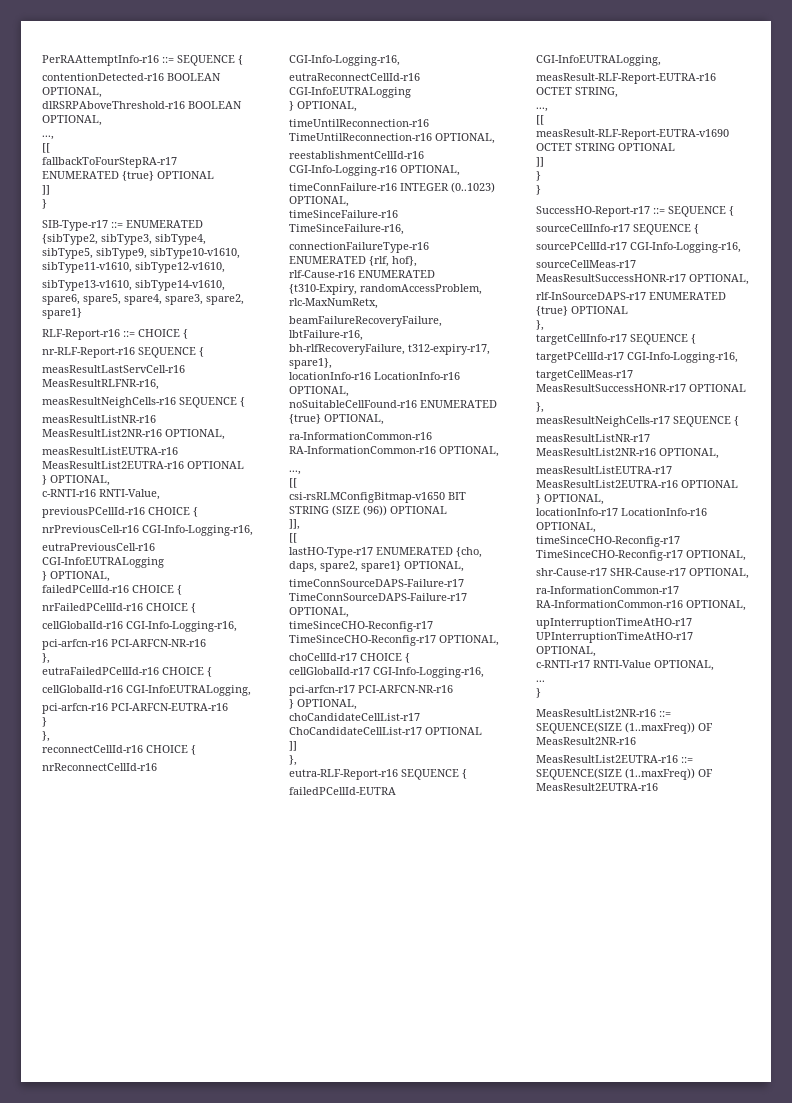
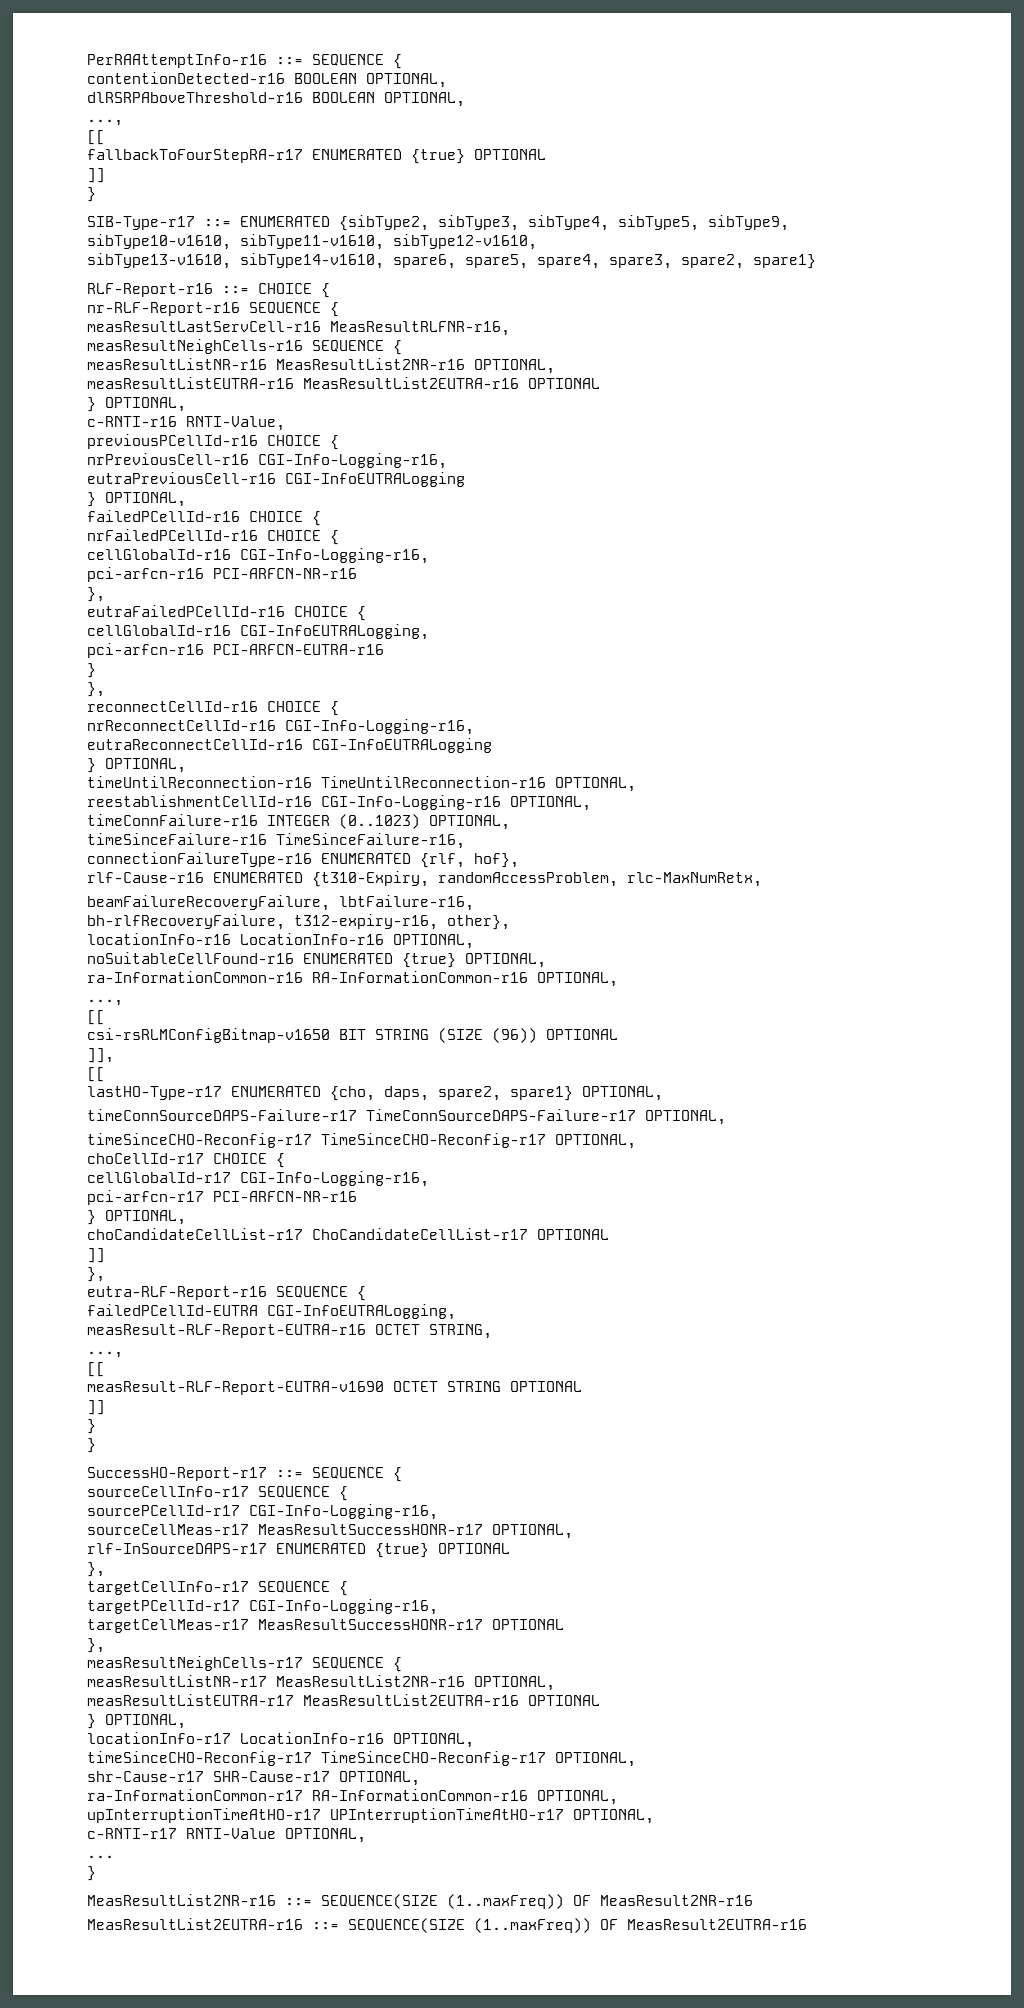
[408,344,490,355] [289,358,332,369] t312-expiry-r17, spare1}, -> [294,914,510,930] t312-expiry-r16, other},

